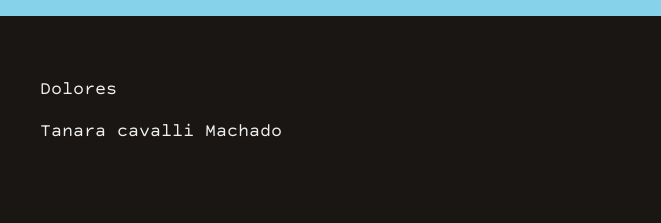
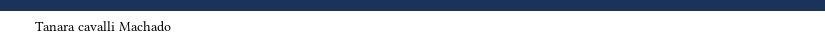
[40,82,117,95] Dolores // -> (35, 26) none

